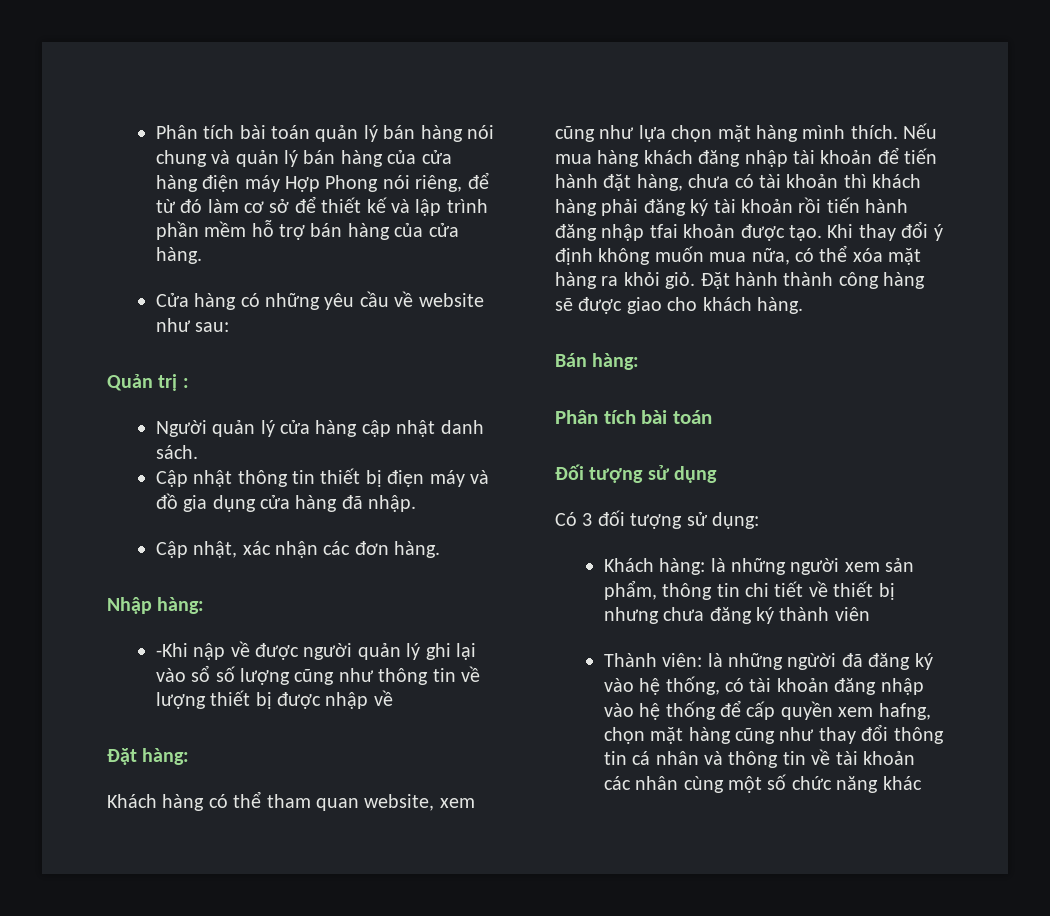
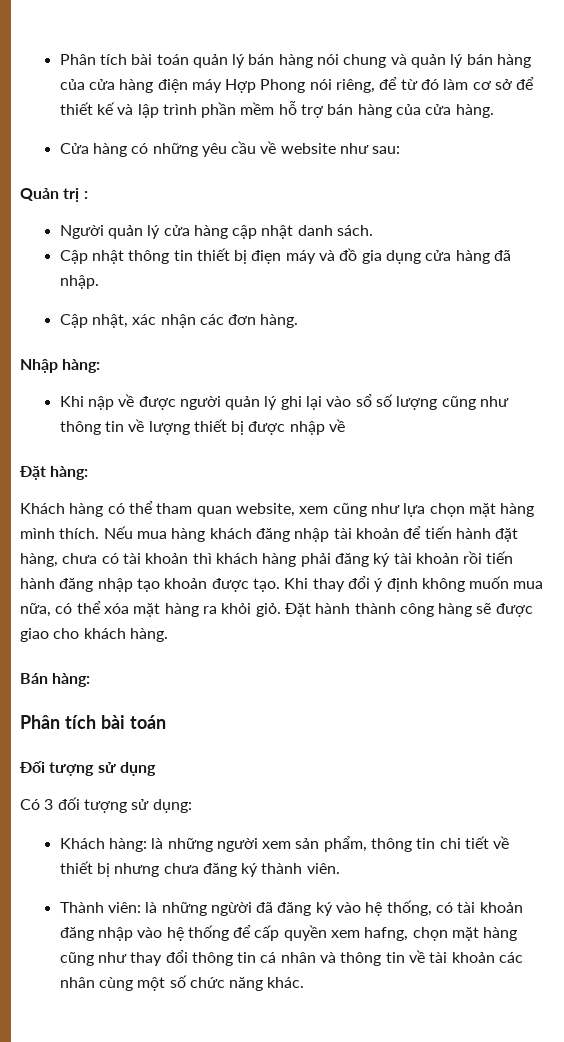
[155,643,188,657] -Khi -> [59,396,84,407] Khi
[649,224,678,238] tfai -> [136,578,160,592] tạo
[834,607,870,621] viên -> [306,863,340,874] viên.
[882,776,922,790] khác -> [267,977,305,988] khác.

